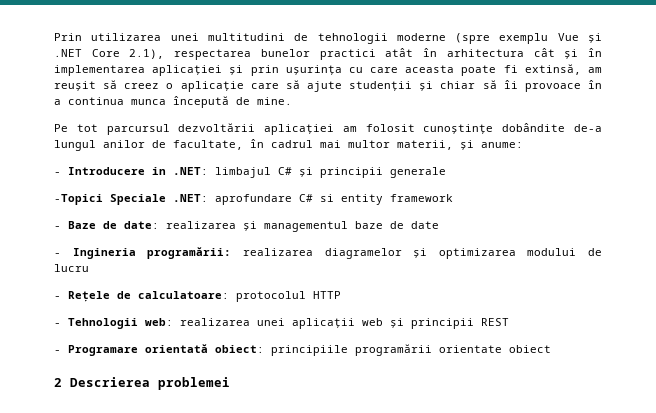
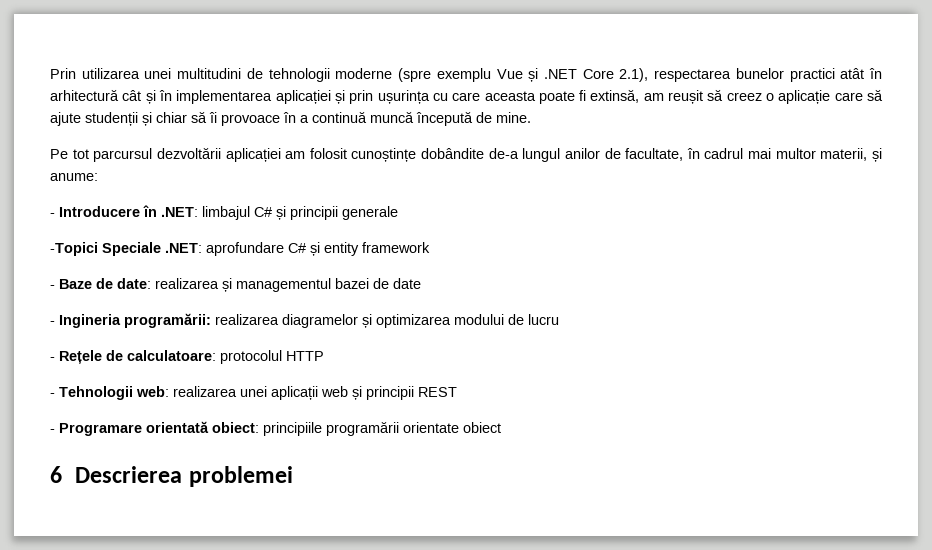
[446,49,524,57] arhitectura -> [50,89,119,101] arhitectură
[68,97,166,105] continua munca -> [312,111,414,123] continuă muncă
[152,167,166,175] in -> [143,205,157,217] în
[320,194,334,202] si -> [310,242,320,256] și
[355,221,383,229] baze -> [335,278,369,289] bazei
[54,378,62,387] 2 -> [50,466,62,483] 6

